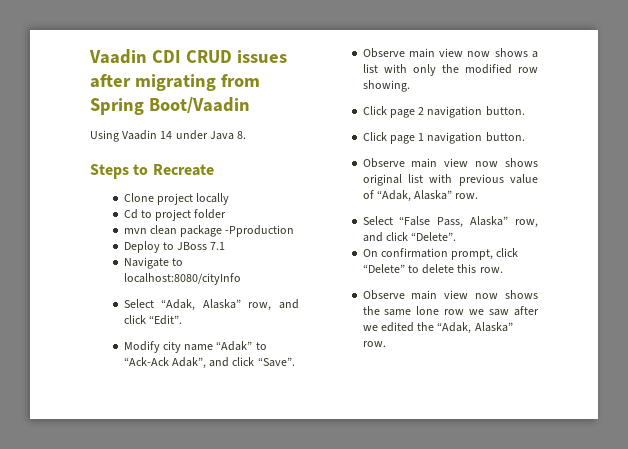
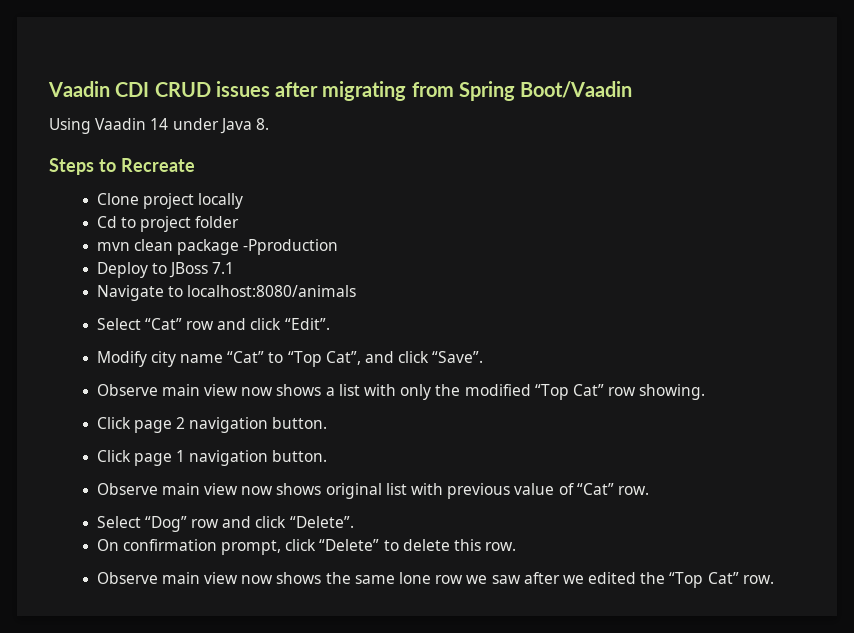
[123,273,241,285] [123,299,272,311] localhost:8080/cityInfo // Select “Adak, Alaska” row, -> [187,285,357,297] [96,318,215,330] localhost:8080/animals // Select “Cat” row
[216,341,267,351] [123,357,206,369] “Adak” to “Ack-Ack Adak”, -> [227,351,361,367] “Cat” to “Top Cat”,
(512, 69) none -> [534,384,604,400] “Top Cat”
[376,190,453,202] “Adak, Alaska” -> [576,483,614,495] “Cat”
[399,216,538,228] “False Pass, Alaska” row, -> [144,516,220,532] “Dog” row
[437,322,513,334] “Adak, Alaska” -> [669,572,739,588] “Top Cat”

